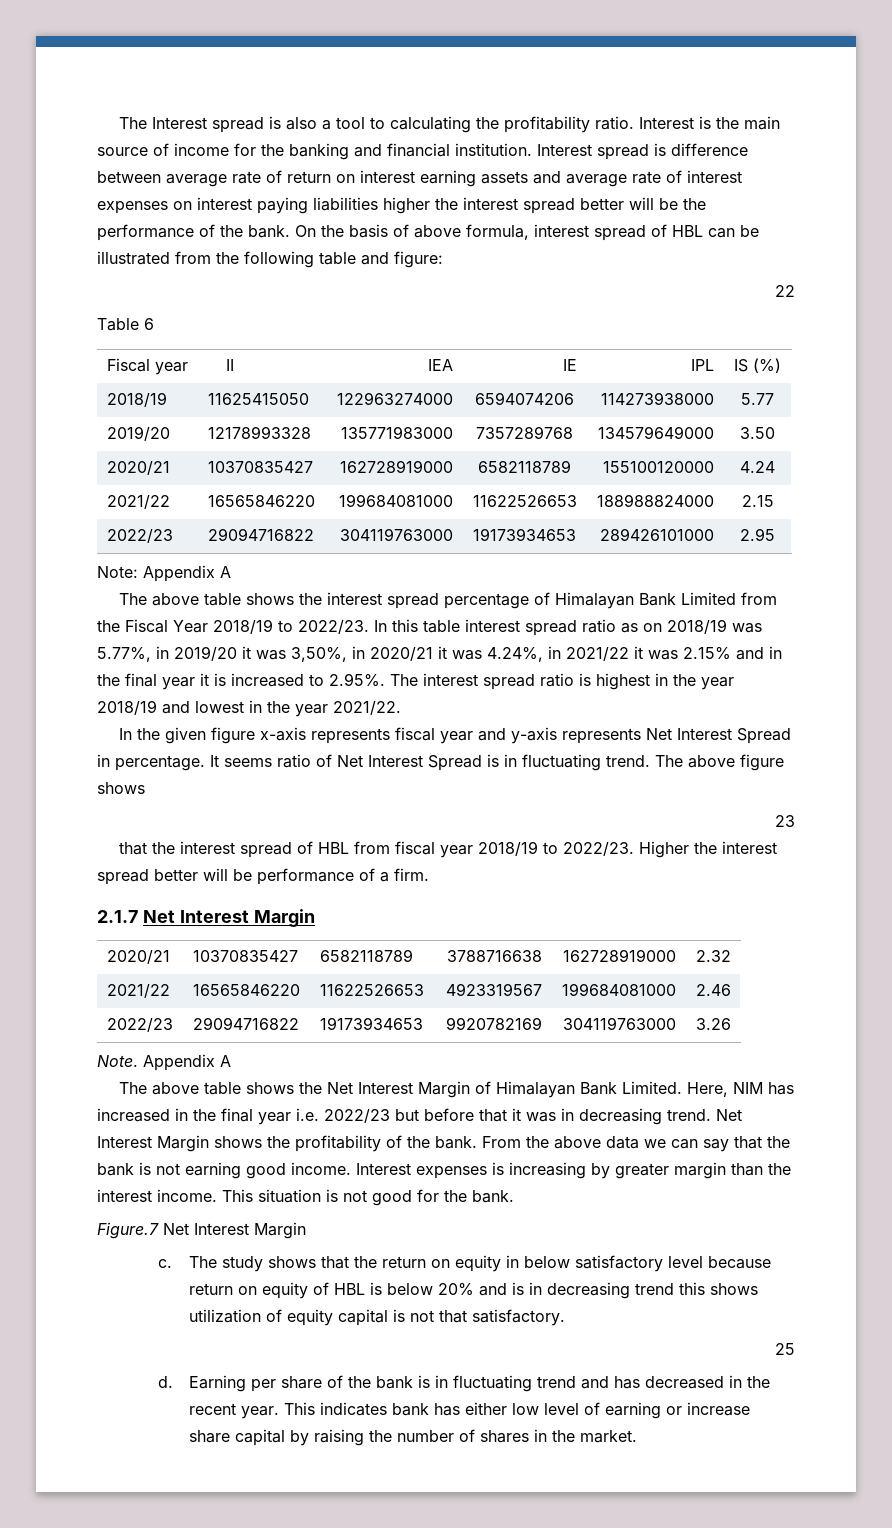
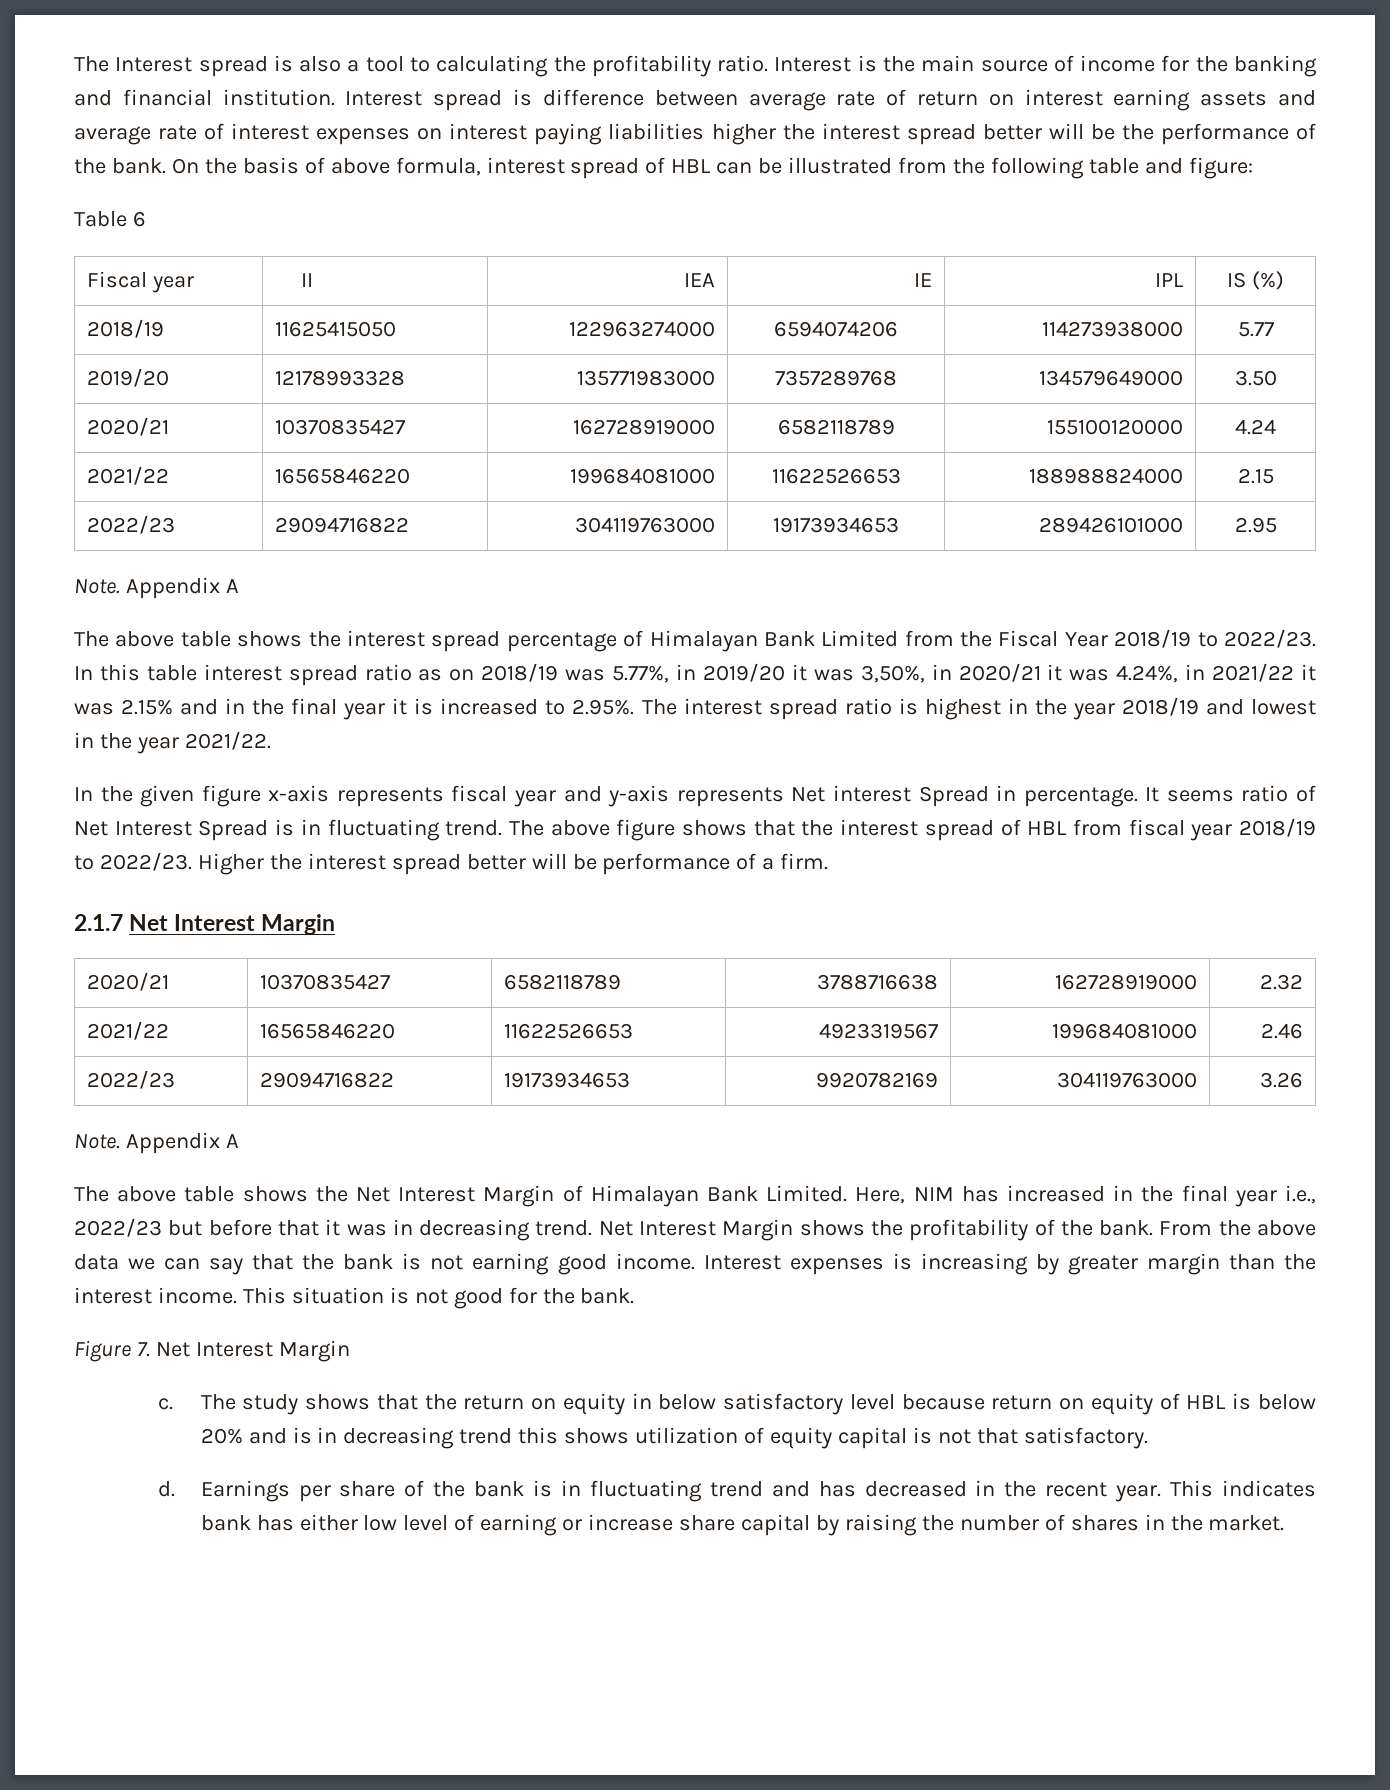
[775,285,795,297] // 22 -> (1253, 168) none
[97,566,138,578] Note: -> [74,579,120,594] Note.
[676,728,732,740] Interest -> [832,785,911,802] interest
[775,815,795,827] // 23 // -> (747, 828) none
[296,1108,319,1121] i.e. -> [1285,1185,1317,1204] i.e.,
[97,1222,159,1239] Figure.7 -> [74,1340,150,1362] Figure 7.
[775,1343,795,1355] // 25 -> (1148, 1438) none
[188,1375,246,1392] Earning -> [200,1480,290,1502] Earnings

